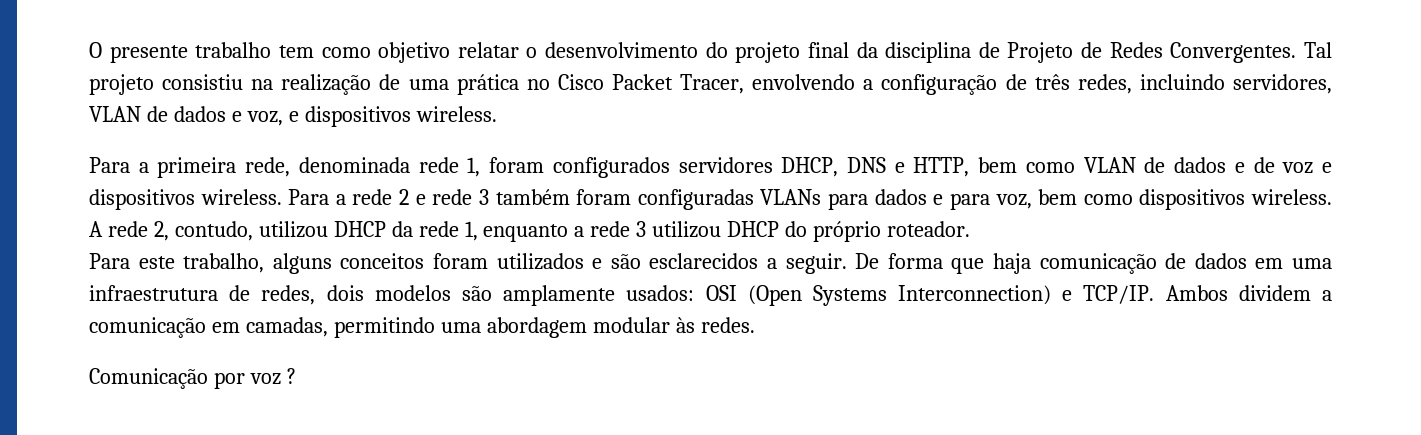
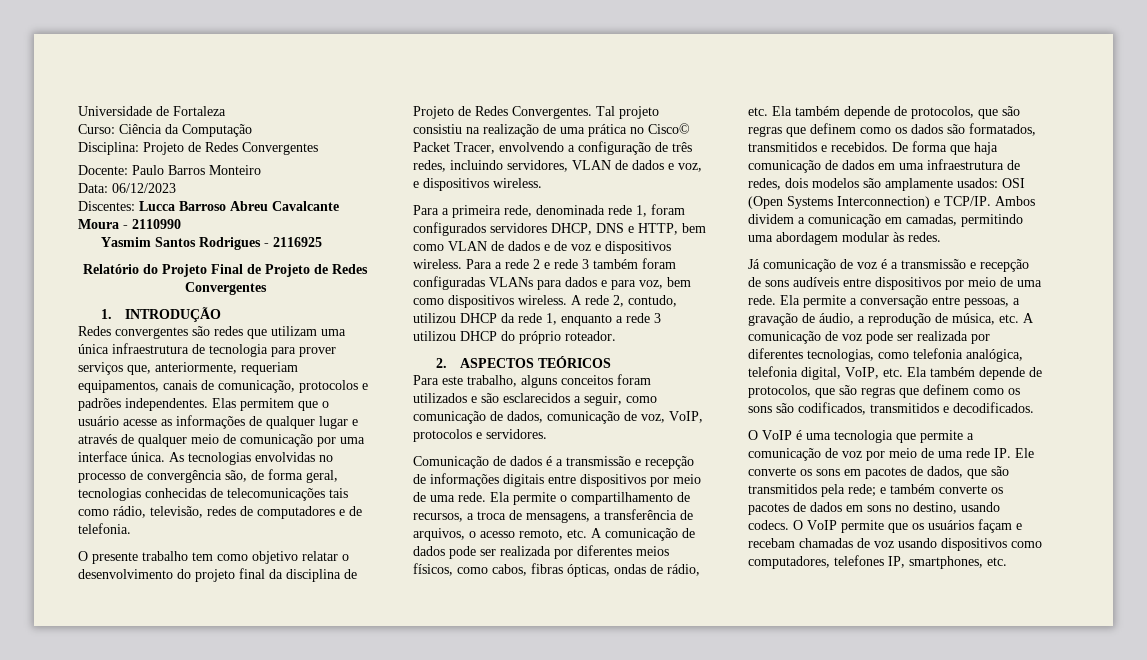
(89, 50) none -> [78,106,226,116] [78,124,252,137] [78,142,318,155] [78,165,261,175] [78,183,176,193] [78,201,339,211] [78,219,181,229] [101,237,323,250] [83,264,368,277] [184,282,267,295] [101,307,221,322] [78,326,346,339] [78,343,336,357] [78,362,298,375] [78,380,368,393] [78,398,329,411] [78,415,358,429] [78,434,365,447] [78,451,333,465] [78,469,338,483] [78,488,348,501] [78,506,362,519] [78,523,131,534] Universidade de Fortaleza // Curso: Ciência da Computação // Disciplina: Projeto de Redes Convergentes // Docente: Paulo Barros Monteiro // Data: 06/12/2023 // Discentes: Lucca Barroso Abreu Cavalcante Moura - 2110990 // Yasmim Santos Rodrigues - 2116925 // Relatório do Projeto Final de Projeto de Redes Convergentes // 1. INTRODUÇÃO // Redes convergentes são redes que utilizam uma única infraestrutura de tecnologia para prover serviços que, anteriormente, requeriam equipamentos, canais de comunicação, protocolos e padrões independentes. Elas permitem que o usuário acesse as informações de qualquer lugar e através de qualquer meio de comunicação por uma interface única. As tecnologias envolvidas no processo de convergência são, de forma geral, tecnologias conhecidas de telecomunicações tais como rádio, televisão, redes de computadores e de telefonia. //
[557,74,604,90] Cisco -> [648,123,690,134] Cisco©
(970, 229) none -> [436,356,611,368] // 2. ASPECTOS TEÓRICOS
[785,253,847,274] seguir. -> [584,393,657,406] [413,411,703,424] [413,429,547,442] [413,456,694,469] [413,473,701,487] [413,492,690,505] [413,509,693,523] [413,528,695,541] [413,545,669,559] [413,563,700,577] [748,106,1020,119] [748,123,1036,137] [748,142,888,152] seguir, como comunicação de dados, comunicação de voz, VoIP, protocolos e servidores. // Comunicação de dados é a transmissão e recepção de informações digitais entre dispositivos por meio de uma rede. Ela permite o compartilhamento de recursos, a troca de mensagens, a transferência de arquivos, o acesso remoto, etc. A comunicação de dados pode ser realizada por diferentes meios físicos, como cabos, fibras ópticas, ondas de rádio, etc. Ela também depende de protocolos, que são regras que definem como os dados são formatados, transmitidos e recebidos.
[89,368,296,389] Comunicação por voz ? -> [748,259,1029,272] [748,277,1042,290] [748,295,1020,308] [748,313,1034,326] [748,331,990,344] [748,348,1023,362] [748,366,1042,380] [748,384,1020,398] [748,402,1034,415] [748,430,974,443] [748,448,1034,461] [748,466,1009,479] [748,484,1003,497] [748,502,1000,515] [748,519,1022,533] [748,538,1042,551] [748,555,1007,569] Já comunicação de voz é a transmissão e recepção de sons audíveis entre dispositivos por meio de uma rede. Ela permite a conversação entre pessoas, a gravação de áudio, a reprodução de música, etc. A comunicação de voz pode ser realizada por diferentes tecnologias, como telefonia analógica, telefonia digital, VoIP, etc. Ela também depende de protocolos, que são regras que definem como os sons são codificados, transmitidos e decodificados. // O VoIP é uma tecnologia que permite a comunicação de voz por meio de uma rede IP. Ele converte os sons em pacotes de dados, que são transmitidos pela rede; e também converte os pacotes de dados em sons no destino, usando codecs. O VoIP permite que os usuários façam e recebam chamadas de voz usando dispositivos como computadores, telefones IP, smartphones, etc.

